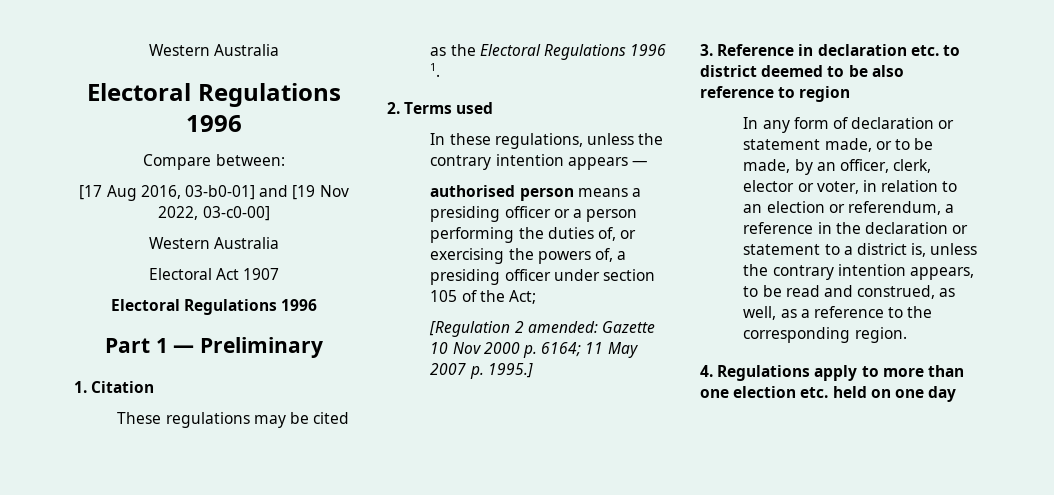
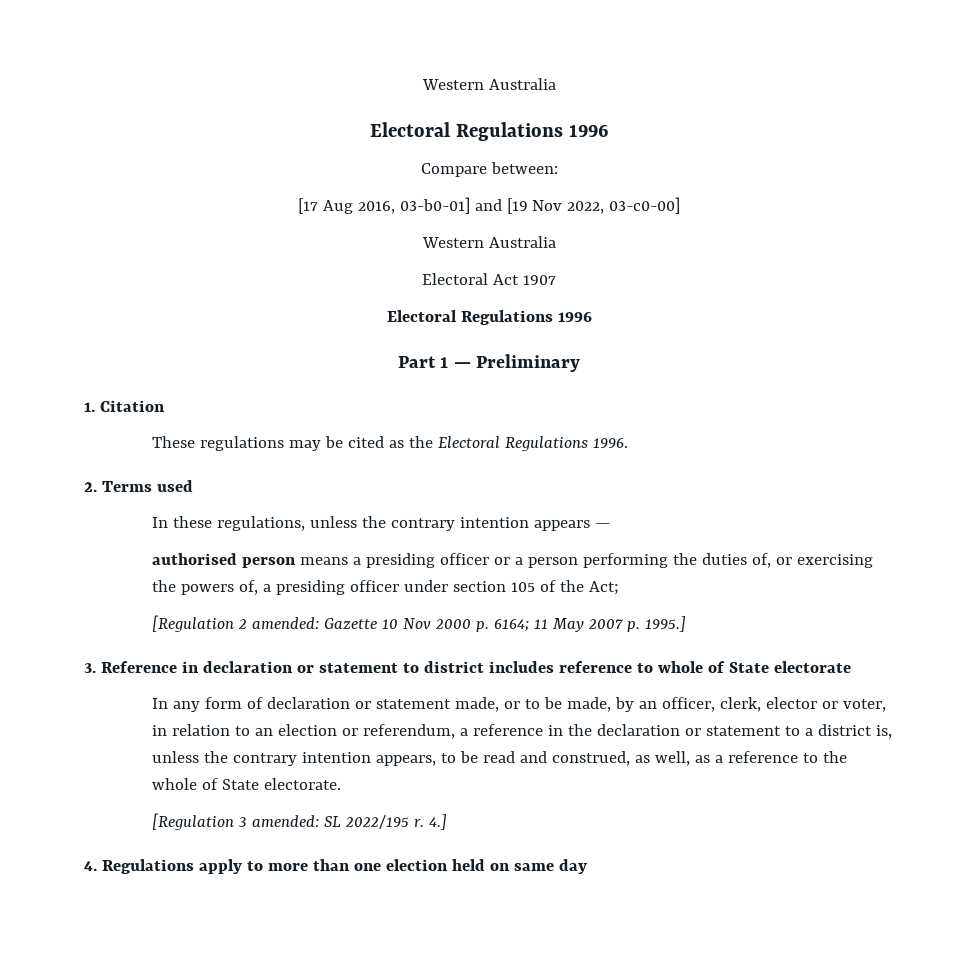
[630,44,667,56] [430,63,441,77] 1996 1. -> [592,438,628,448] 1996.
[910,45,960,56] [700,65,904,77] [700,86,851,102] etc. to district deemed to be also reference to region -> [296,661,851,673] or statement to district includes reference to whole of State electorate
[743,327,907,343] corresponding region. -> [151,778,341,790] [151,813,447,830] whole of State electorate. // [Regulation 3 amended: SL 2022/195 r. 4.]
[800,387,829,398] etc. -> (448, 865) none
[894,389,924,398] one -> [513,863,554,871] same

